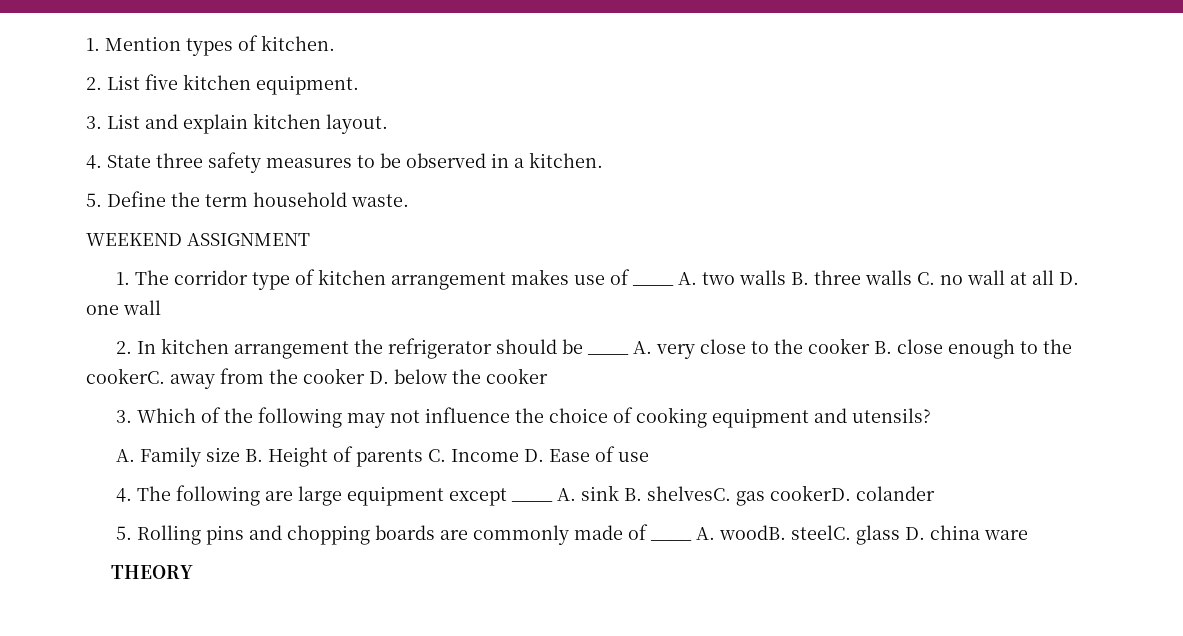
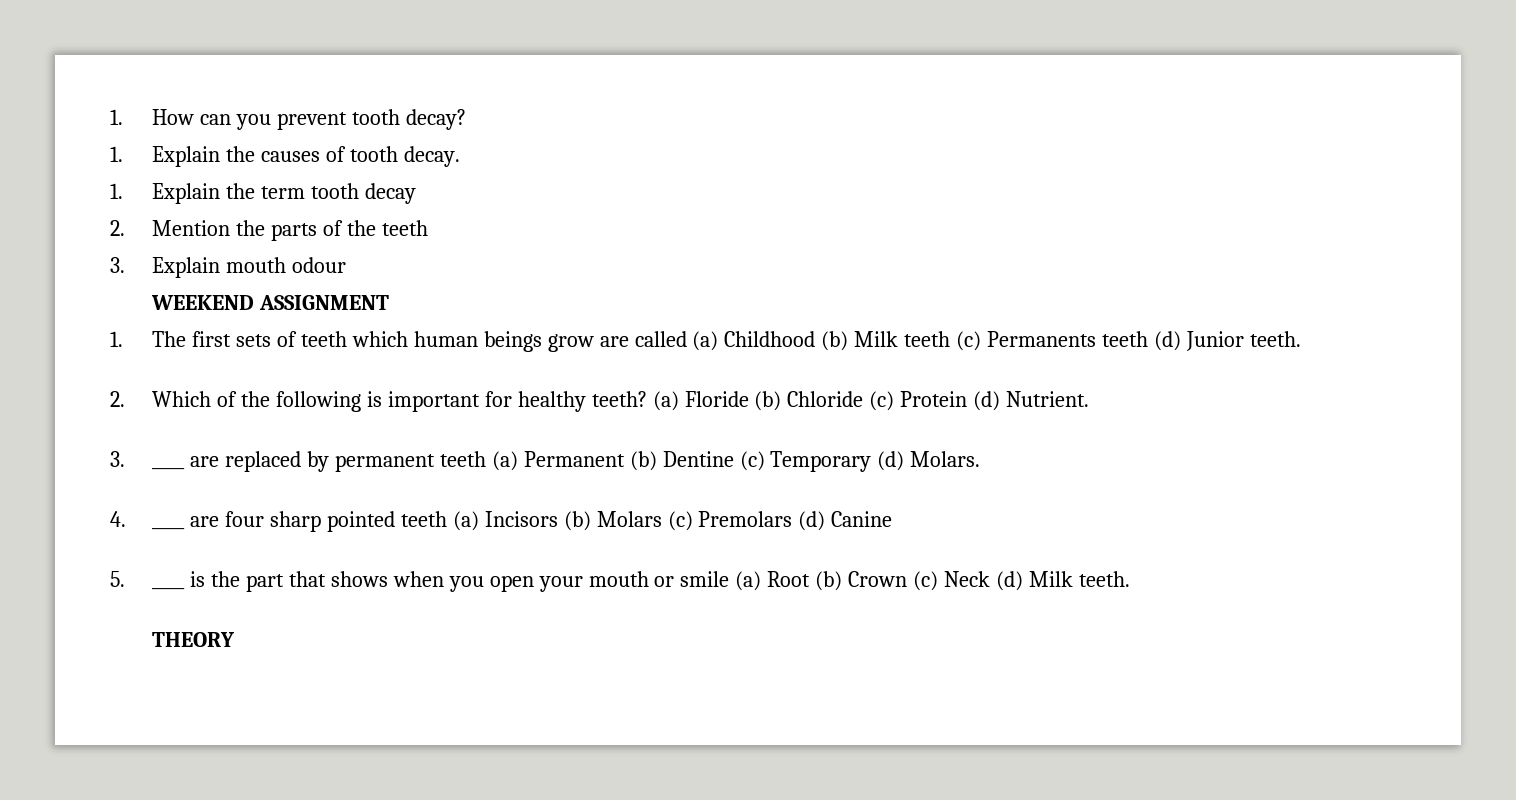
[86,35,335,56] [86,74,359,95] [86,113,388,134] [86,152,603,173] [86,191,409,207] [86,233,310,246] [116,269,631,290] [632,285,675,286] [678,270,1080,285] [86,300,161,315] [116,338,584,359] [587,354,630,355] [633,338,1073,359] [86,368,548,389] [116,407,932,428] [116,446,650,467] [116,485,554,506] [557,485,936,506] [116,524,649,545] [650,540,693,541] [696,525,1029,545] 1. Mention types of kitchen. // 2. List five kitchen equipment. // 3. List and explain kitchen layout. // 4. State three safety measures to be observed in a kitchen. // 5. Define the term household waste. // WEEKEND ASSIGNMENT // 1. The corridor type of kitchen arrangement makes use of ____ A. two walls B. three walls C. no wall at all D. one wall // 2. In kitchen arrangement the refrigerator should be ____ A. very close to the cooker B. close enough to the cookerC. away from the cooker D. below the cooker // 3. Which of the following may not influence the choice of cooking equipment and utensils? // A. Family size B. Height of parents C. Income D. Ease of use // 4. The following are large equipment except ____ A. sink B. shelvesC. gas cookerD. colander // 5. Rolling pins and chopping boards are commonly made of ____ A. woodB. steelC. glass D. china ware -> [110,109,466,130] [110,146,460,167] [110,183,416,204] [110,220,428,241] [110,257,347,278] [151,295,390,310] [110,331,1301,352] [110,391,1090,412] [110,451,125,467] [152,467,186,470] [190,451,981,472] [110,511,126,527] [152,527,186,530] [190,511,893,532] [110,571,125,587] [152,587,186,590] [190,571,1130,592] 1. How can you prevent tooth decay? // 1. Explain the causes of tooth decay. // 1. Explain the term tooth decay // 2. Mention the parts of the teeth // 3. Explain mouth odour // WEEKEND ASSIGNMENT // 1. The first sets of teeth which human beings grow are called (a) Childhood (b) Milk teeth (c) Permanents teeth (d) Junior teeth. // 2. Which of the following is important for healthy teeth? (a) Floride (b) Chloride (c) Protein (d) Nutrient. // 3. ____ are replaced by permanent teeth (a) Permanent (b) Dentine (c) Temporary (d) Molars. // 4. ____ are four sharp pointed teeth (a) Incisors (b) Molars (c) Premolars (d) Canine // 5. ____ is the part that shows when you open your mouth or smile (a) Root (b) Crown (c) Neck (d) Milk teeth.

